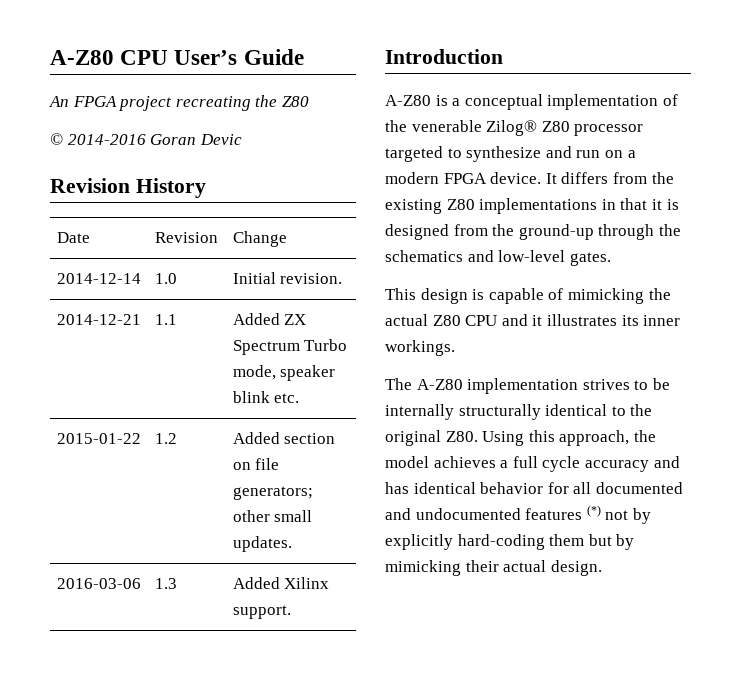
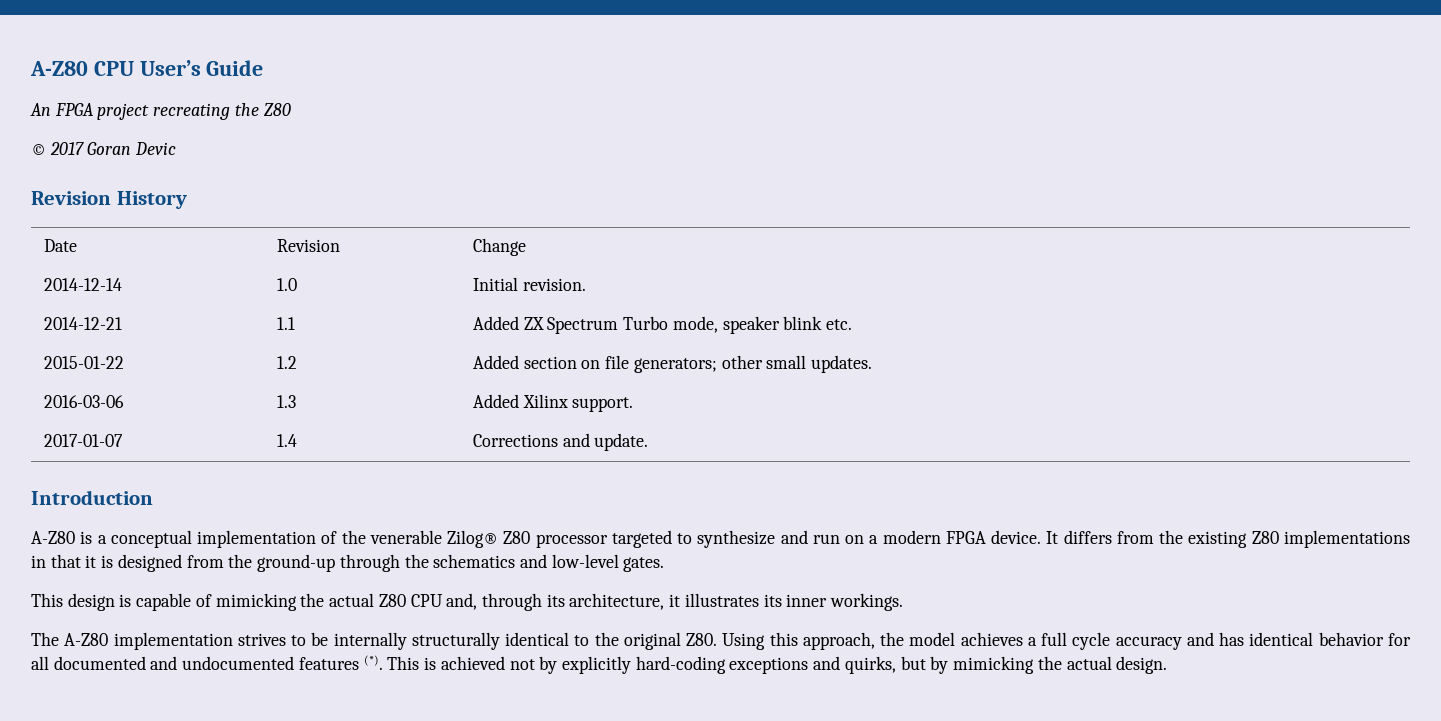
[67,134,146,145] 2014-2016 -> [49,142,84,155] 2017
(291, 612) none -> [44,434,124,447] [277,434,298,447] [473,433,649,451] // 2017-01-07 | 1.4 | Corrections and update.
[501,314,528,326] and -> [446,593,665,611] and, through its architecture,
[586,505,601,517] (*) -> [363,655,505,670] (*). This is achieved
[549,534,585,546] them -> [729,656,896,674] exceptions and quirks,
[465,560,499,572] their -> [1037,656,1062,670] the

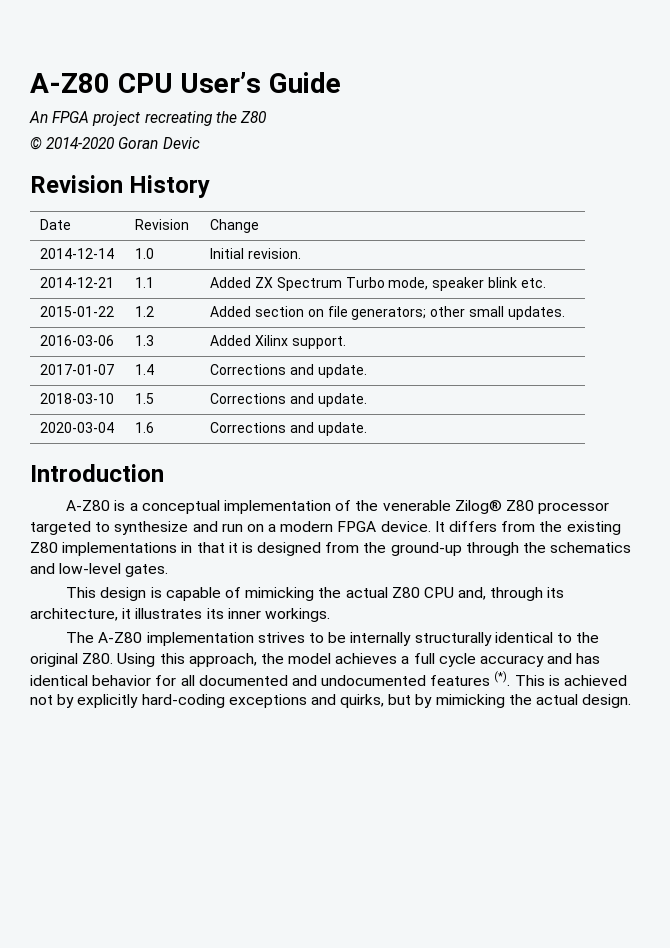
[49,142,84,155] 2017 -> [46,137,116,149] 2014-2020
(649, 442) none -> [40,393,115,404] [135,393,155,404] [210,393,367,407] [40,422,115,433] [135,422,155,433] [210,422,367,436] // 2018-03-10 | 1.5 | Corrections and update. // 2020-03-04 | 1.6 | Corrections and update.

